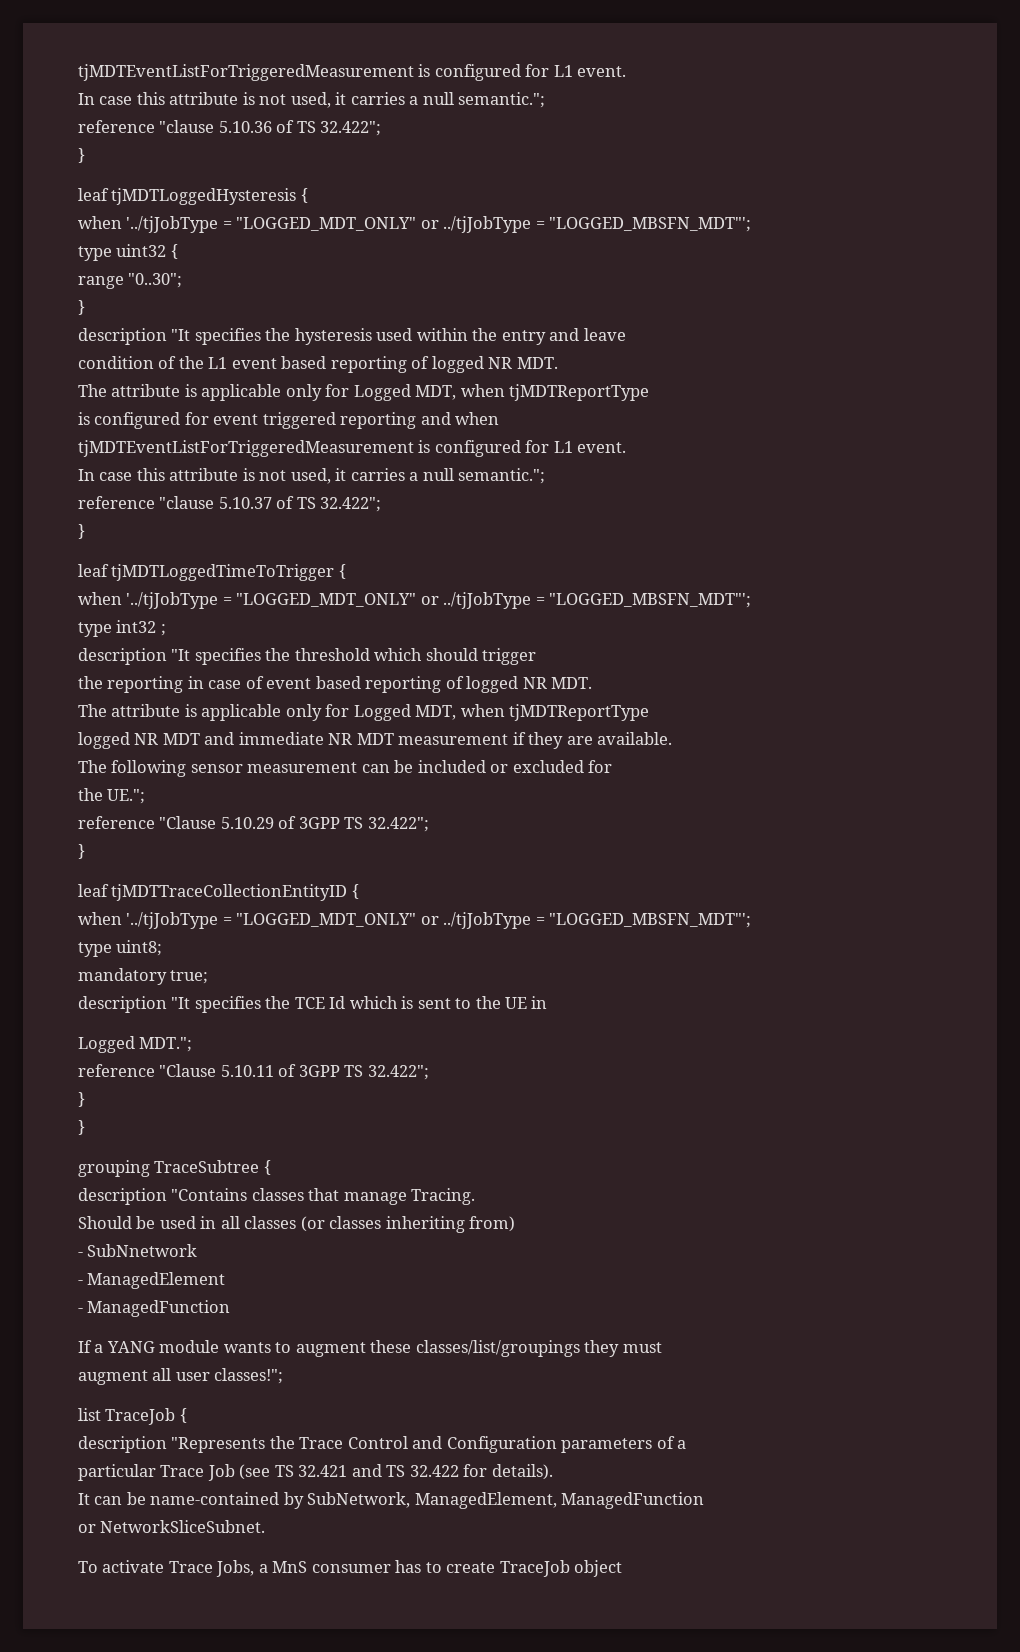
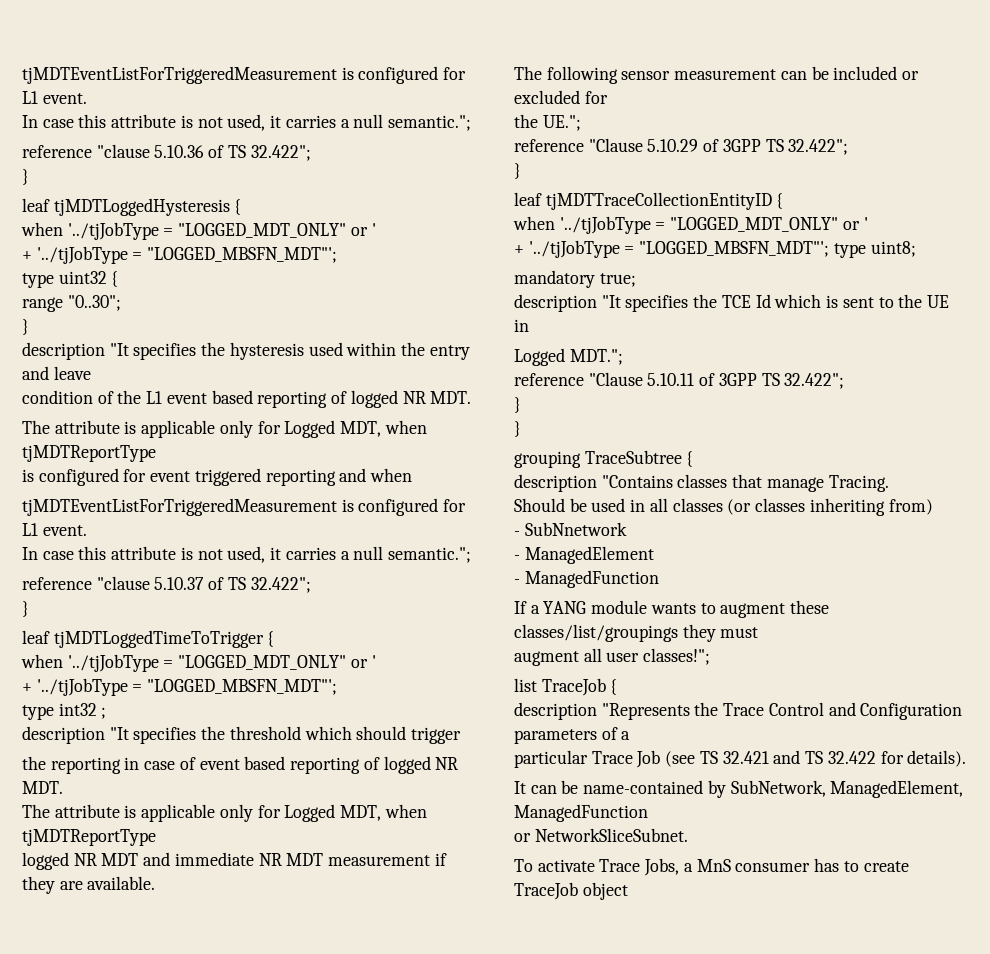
[443,216,532,233] ../tjJobType -> [371,223,376,236] [22,246,128,264] ' // + '../tjJobType
[443,592,532,609] ../tjJobType -> [371,655,376,668] [22,678,128,696] ' // + '../tjJobType
[443,912,752,929] ../tjJobType = "LOGGED_MBSFN_MDT"'; // -> [863,217,868,230] [514,240,830,258] ' // + '../tjJobType = "LOGGED_MBSFN_MDT"';

